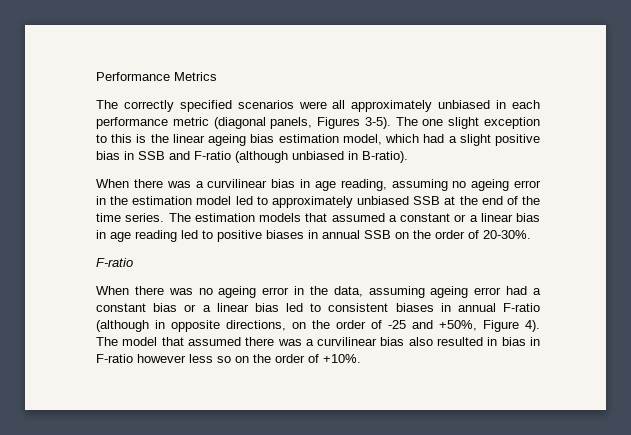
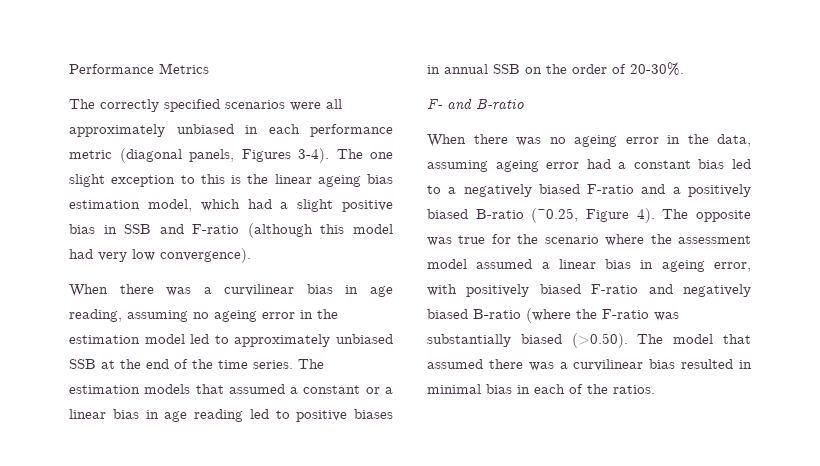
[364,117,391,129] 3-5). -> [298,148,329,163] 3-4).
[292,151,408,163] unbiased in B-ratio). -> [320,224,393,234] [69,248,251,263] this model had very low convergence).
[96,258,133,267] F-ratio -> [427,98,524,110] F- and B-ratio
[184,303,540,312] [96,320,540,332] or a linear bias led to consistent biases in annual F-ratio (although in opposite directions, on the order of -25 and +50%, Figure 4). -> [732,159,751,169] [427,184,751,197] [427,208,751,223] [427,234,751,246] [427,259,751,272] [427,284,751,297] [427,308,679,323] [427,333,628,348] led to a negatively biased F-ratio and a positively biased B-ratio (~0.25, Figure 4). The opposite was true for the scenario where the assessment model assumed a linear bias in ageing error, with positively biased F-ratio and negatively biased B-ratio (where the F-ratio was substantially biased (>0.50).
[408,337,433,346] also -> (676, 364) none
[501,337,541,346] [96,354,361,363] bias in F-ratio however less so on the order of +10%. -> [427,384,655,394] minimal bias in each of the ratios.

